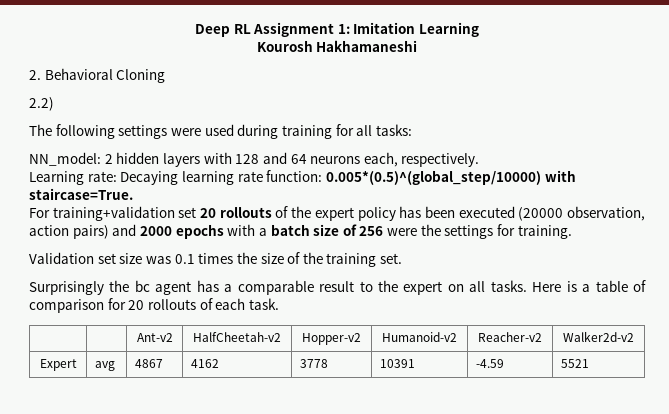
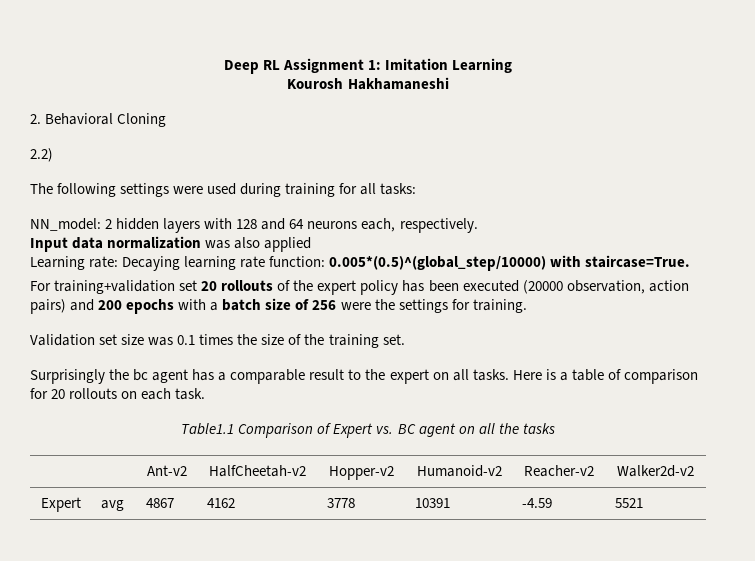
(480, 160) none -> [30,236,312,252] // Input data normalization was also applied
[139,226,172,236] 2000 -> [98,300,123,310] 200
[199,298,213,310] of -> [121,391,138,399] on
(279, 304) none -> [181,423,555,438] // Table1.1 Comparison of Expert vs. BC agent on all the tasks

